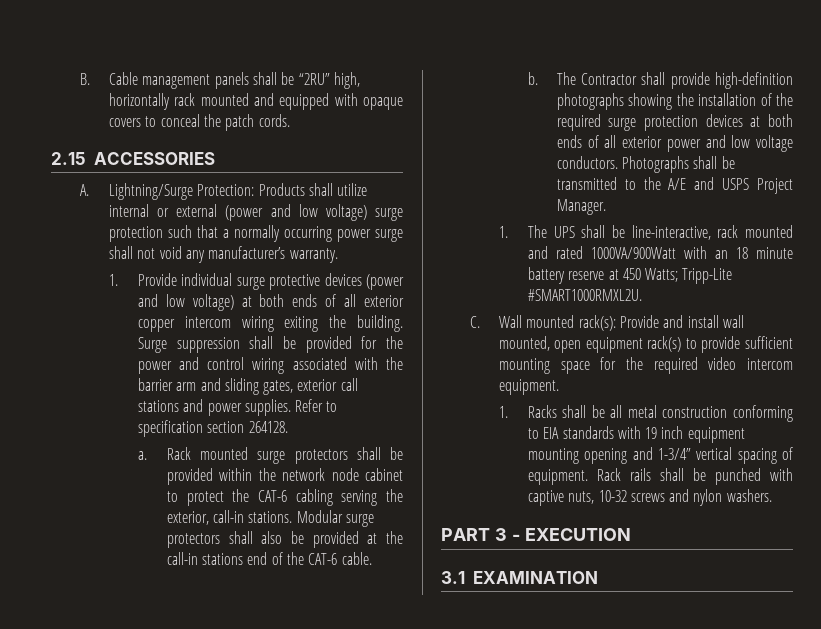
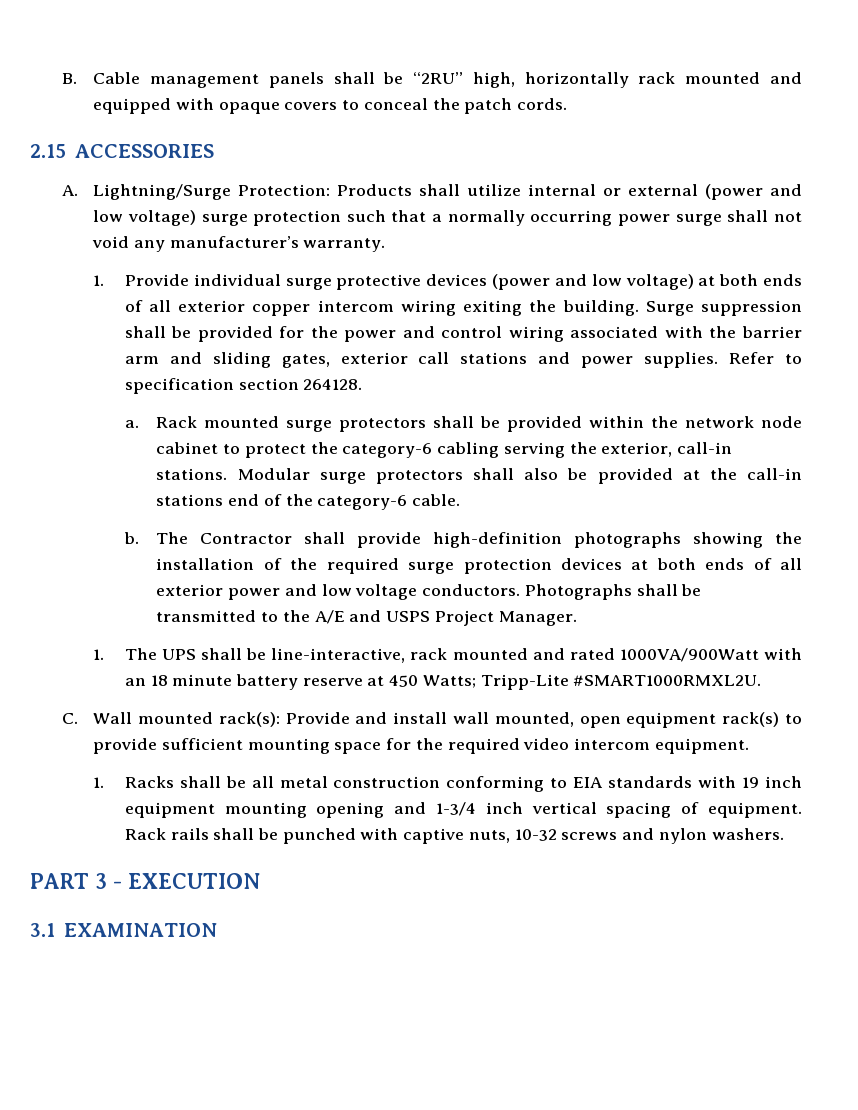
[257,490,287,502] CAT-6 -> [342,443,433,458] category-6
[308,553,338,565] CAT-6 -> [317,495,408,510] category-6
[657,448,691,460] 1-3/4” -> [436,802,523,816] 1-3/4 inch

